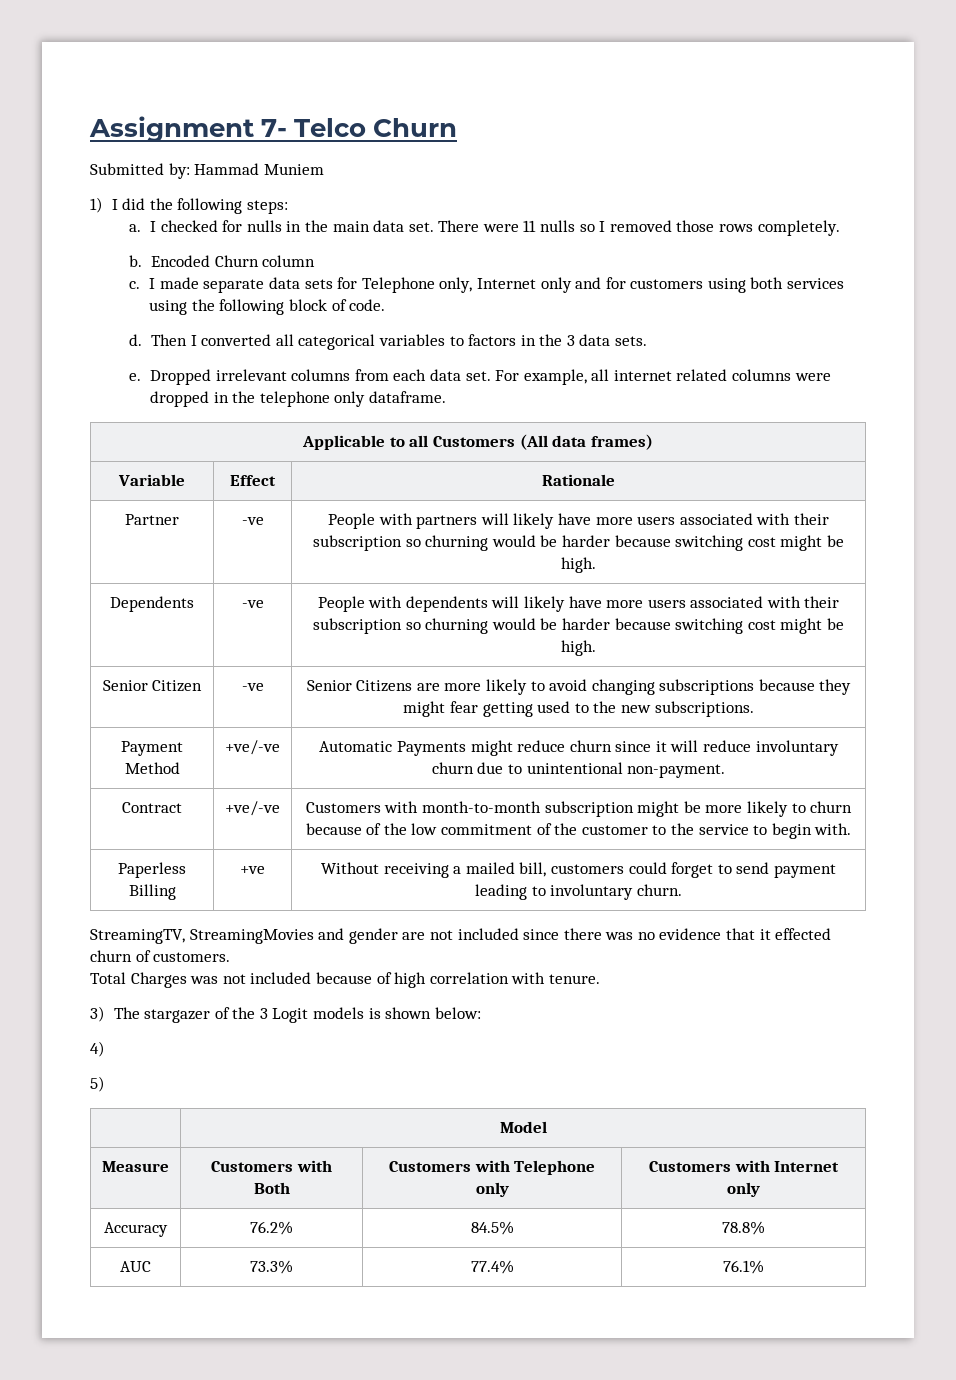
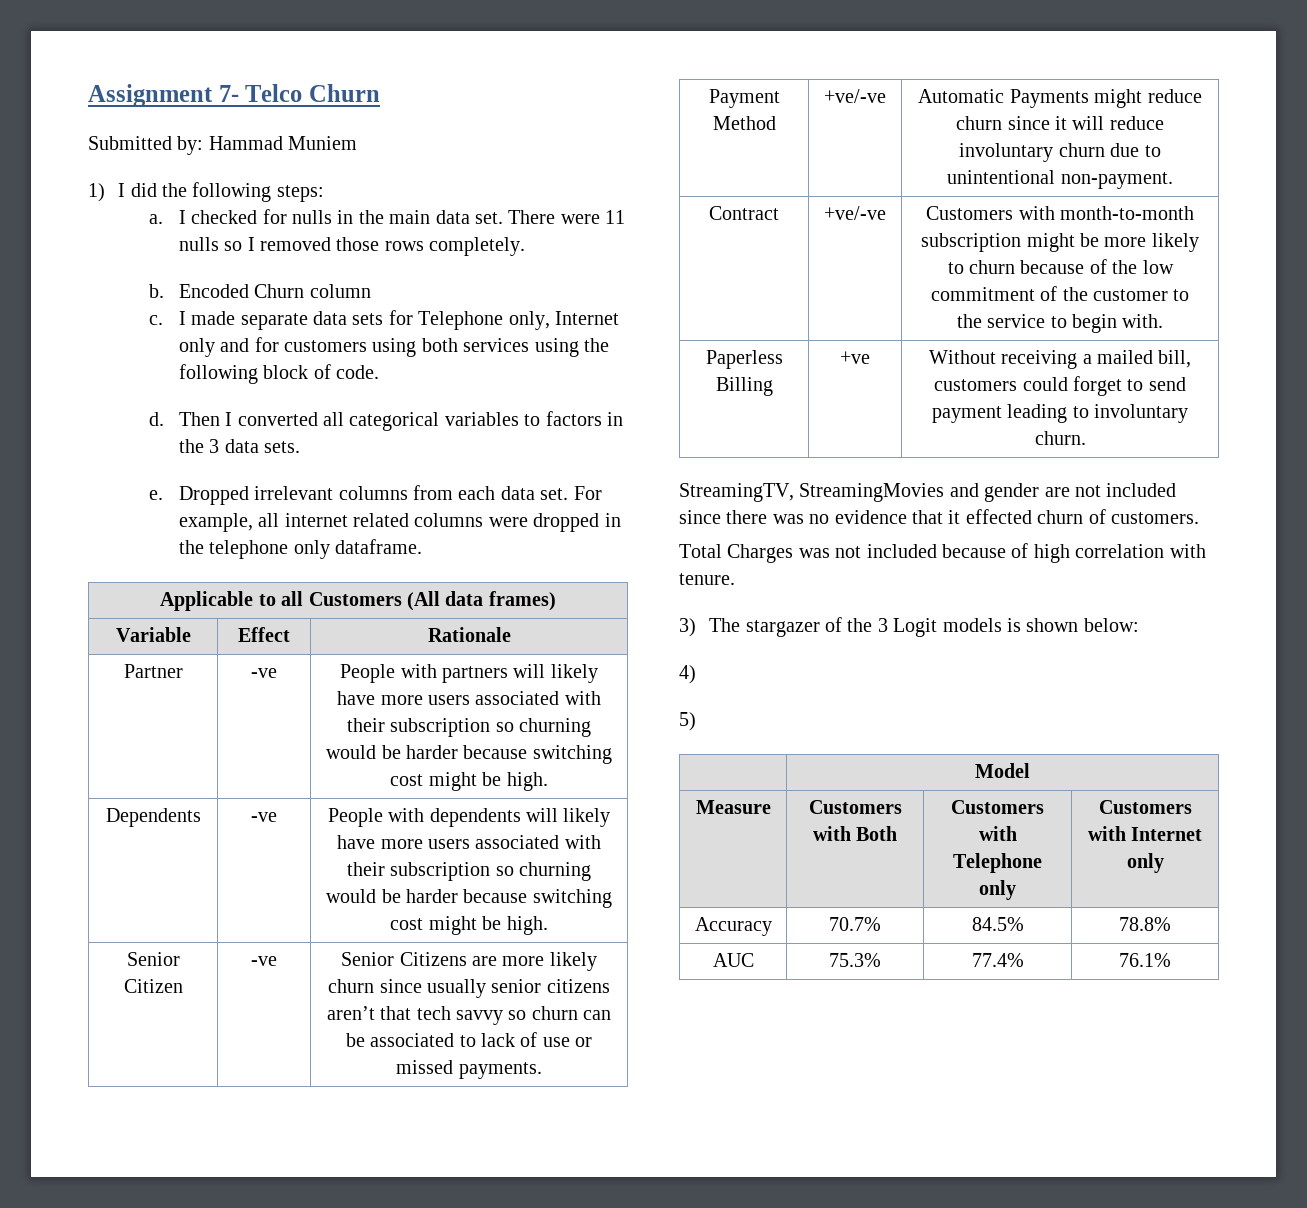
[530,679,852,695] [403,701,754,717] to avoid changing subscriptions because they might fear getting used to the new subscriptions. -> [328,979,610,998] [326,1006,612,1025] [345,1032,593,1047] [396,1060,542,1079] churn since usually senior citizens aren’t that tech savvy so churn can be associated to lack of use or missed payments.
[250,1221,293,1235] 76.2% -> [829,917,881,931] 70.7%
[250,1260,293,1274] 73.3% -> [829,953,881,967] 75.3%

